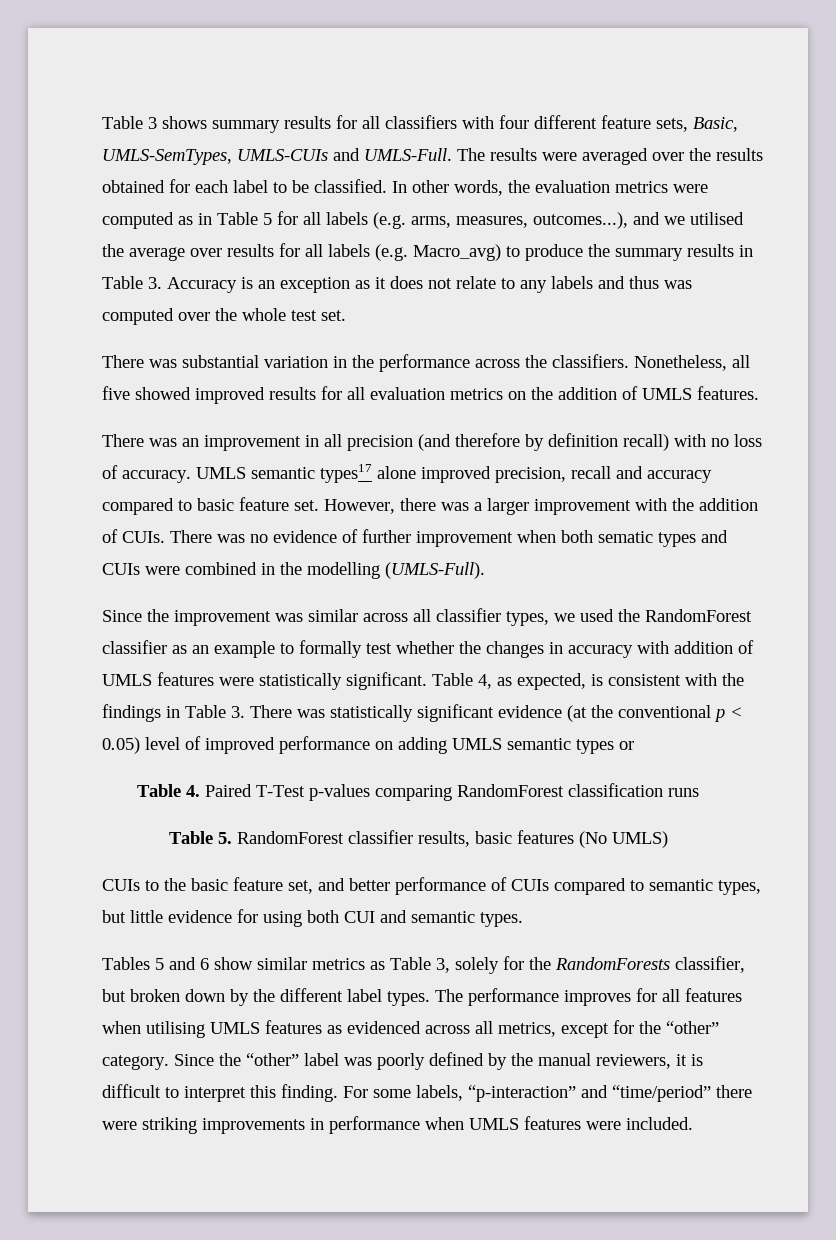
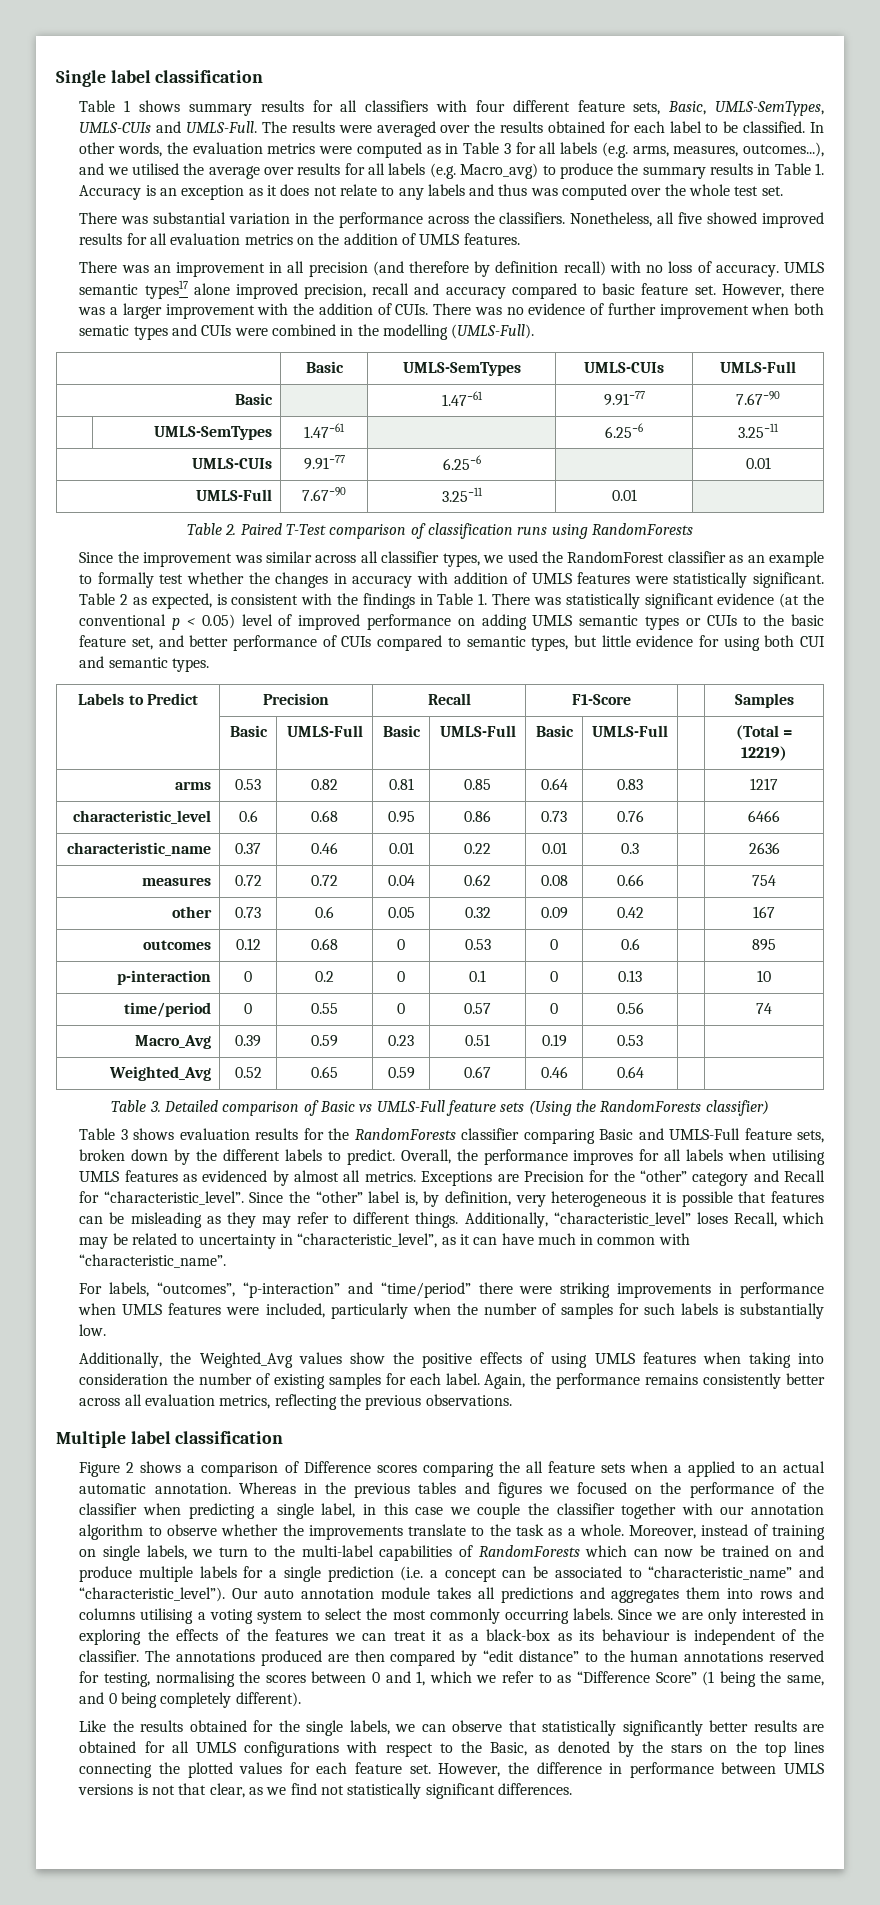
[101,116,157,129] Table 3 -> [56,70,264,87] [79,100,131,112] Single label classification // Table 1
[262,213,272,225] 5 -> [503,143,511,154] 3
[147,277,162,289] 3. -> [815,163,824,175] 1.
(485, 570) none -> [305,361,344,373] [402,362,521,376] [584,362,664,373] [720,361,796,373] [234,393,273,405] [441,391,483,406] [603,391,645,406] [736,391,780,405] [153,426,272,440] [304,423,345,438] [605,423,643,438] [738,423,779,438] [191,458,272,469] [303,455,345,470] [442,455,481,470] [745,457,771,469] [195,489,272,501] [302,487,346,501] [441,487,483,502] [611,489,637,501] [187,523,693,539] // | Basic | UMLS-SemTypes | UMLS-CUIs | UMLS-Full // Basic | | 1.47−61 | 9.91−77 | 7.67−90 // | UMLS-SemTypes | 1.47−61 | | 6.25−6 | 3.25−11 // UMLS-CUIs | 9.91−77 | 6.25−6 | | 0.01 // UMLS-Full | 7.67−90 | 3.25−11 | 0.01 | // Table 2. Paired T-Test comparison of classification runs using RandomForests
[477,674,492,689] 4, -> [120,594,129,605] 2
[230,706,245,718] 3. -> [478,593,488,605] 1.
[137,783,699,801] [168,830,668,848] // Table 4. Paired T-Test p-values comparing RandomForest classification runs // Table 5. RandomForest classifier results, basic features (No UMLS) // -> (701, 622) none
[101,956,745,974] [101,989,126,1002] // Tables 5 and 6 show similar metrics as Table 3, solely for the RandomForests classifier, but -> [78,693,198,705] [263,693,329,705] [427,693,471,705] [572,694,631,705] [734,693,794,708] [229,725,268,737] [286,725,363,737] [382,725,421,737] [439,725,516,737] [535,725,574,737] [592,725,668,737] [735,725,793,740] [741,746,787,761] [174,781,211,790] [235,779,261,790] [311,779,338,790] [388,778,414,790] [464,779,491,790] [540,778,568,790] [617,779,643,790] [750,778,778,790] [72,810,211,824] [238,810,258,822] [311,810,338,822] [387,811,415,823] [464,810,491,822] [541,811,567,822] [616,810,644,822] [748,810,780,822] [66,842,211,856] [235,843,261,854] [311,842,338,854] [388,842,414,854] [464,843,491,854] [541,842,567,854] [621,843,639,854] [748,842,780,854] [141,877,211,886] [234,875,262,886] [311,875,338,886] [387,875,415,886] [464,874,491,886] [540,875,568,886] [616,874,644,886] [752,875,776,886] [171,906,212,918] [235,907,261,918] [315,906,334,918] [387,907,415,918] [464,907,491,918] [540,907,568,919] [616,907,644,918] [753,906,775,918] [142,940,211,950] [235,938,261,950] [311,938,338,950] [397,939,405,950] [464,939,491,950] [550,939,558,950] [620,938,640,950] [752,939,776,951] [116,970,211,985] [244,971,252,982] [315,971,334,982] [397,971,405,982] [469,970,486,982] [550,971,558,982] [618,970,642,982] [757,970,771,982] [123,1002,211,1017] [244,1003,252,1014] [311,1003,338,1014] [397,1003,405,1014] [464,1003,491,1014] [550,1003,558,1014] [616,1002,644,1014] [756,1003,772,1014] [134,1035,211,1049] [235,1035,261,1047] [311,1035,338,1047] [388,1035,414,1046] [465,1034,490,1046] [541,1034,567,1047] [617,1035,643,1046] [108,1066,211,1081] [234,1067,262,1078] [311,1066,338,1078] [387,1067,415,1079] [464,1066,491,1078] [540,1066,568,1078] [616,1066,644,1078] [111,1100,769,1116] [79,1128,824,1144] // Labels to Predict | Precision | Recall | F1-Score | | Samples // | Basic | UMLS-Full | Basic | UMLS-Full | Basic | UMLS-Full | | (Total = 12219) // arms | 0.53 | 0.82 | 0.81 | 0.85 | 0.64 | 0.83 | | 1217 // characteristic_level | 0.6 | 0.68 | 0.95 | 0.86 | 0.73 | 0.76 | | 6466 // characteristic_name | 0.37 | 0.46 | 0.01 | 0.22 | 0.01 | 0.3 | | 2636 // measures | 0.72 | 0.72 | 0.04 | 0.62 | 0.08 | 0.66 | | 754 // other | 0.73 | 0.6 | 0.05 | 0.32 | 0.09 | 0.42 | | 167 // outcomes | 0.12 | 0.68 | 0 | 0.53 | 0 | 0.6 | | 895 // p-interaction | 0 | 0.2 | 0 | 0.1 | 0 | 0.13 | | 10 // time/period | 0 | 0.55 | 0 | 0.57 | 0 | 0.56 | | 74 // Macro_Avg | 0.39 | 0.59 | 0.23 | 0.51 | 0.19 | 0.53 | | // Weighted_Avg | 0.52 | 0.65 | 0.59 | 0.67 | 0.46 | 0.64 | | // Table 3. Detailed comparison of Basic vs UMLS-Full feature sets (Using the RandomForests classifier) // Table 3 shows evaluation results for the RandomForests classifier comparing Basic and UMLS-Full feature sets,
[346,989,463,1006] label types. The -> [284,1149,478,1165] labels to predict. Overall, the
[684,988,742,1002] features -> [686,1149,724,1161] labels
[424,1020,719,1038] [101,1052,703,1070] [101,1084,463,1102] across all metrics, except for the “other” category. Since the “other” label was poorly defined by the manual reviewers, it is difficult to interpret this finding. For some labels, -> [272,1170,826,1186] [79,1191,825,1207] [79,1212,824,1228] [79,1233,690,1249] [79,1254,227,1268] [79,1282,236,1297] by almost all metrics. Exceptions are Precision for the “other” category and Recall for “characteristic_level”. Since the “other” label is, by definition, very heterogeneous it is possible that features can be misleading as they may refer to different things. Additionally, “characteristic_level” loses Recall, which may be related to uncertainty in “characteristic_level”, as it can have much in common with “characteristic_name”. // For labels, “outcomes”,
[625,1117,693,1130] included. -> [265,1303,825,1319] [79,1324,107,1336] [79,1352,824,1368] [79,1373,825,1389] [79,1394,512,1410] [56,1431,284,1448] [79,1461,826,1477] [79,1482,825,1498] [79,1503,824,1519] [79,1524,826,1540] [79,1545,825,1561] [79,1566,825,1582] [79,1587,825,1603] [79,1608,824,1624] [79,1629,825,1645] [79,1650,824,1666] [79,1671,824,1687] [79,1692,301,1708] [79,1720,824,1736] [79,1741,824,1757] [79,1762,824,1778] [78,1783,572,1799] included, particularly when the number of samples for such labels is substantially low. // Additionally, the Weighted_Avg values show the positive effects of using UMLS features when taking into consideration the number of existing samples for each label. Again, the performance remains consistently better across all evaluation metrics, reflecting the previous observations. // Multiple label classification // Figure 2 shows a comparison of Difference scores comparing the all feature sets when a applied to an actual automatic annotation. Whereas in the previous tables and figures we focused on the performance of the classifier when predicting a single label, in this case we couple the classifier together with our annotation algorithm to observe whether the improvements translate to the task as a whole. Moreover, instead of training on single labels, we turn to the multi-label capabilities of RandomForests which can now be trained on and produce multiple labels for a single prediction (i.e. a concept can be associated to “characteristic_name” and “characteristic_level”). Our auto annotation module takes all predictions and aggregates them into rows and columns utilising a voting system to select the most commonly occurring labels. Since we are only interested in exploring the effects of the features we can treat it as a black-box as its behaviour is independent of the classifier. The annotations produced are then compared by “edit distance” to the human annotations reserved for testing, normalising the scores between 0 and 1, which we refer to as “Difference Score” (1 being the same, and 0 being completely different). // Like the results obtained for the single labels, we can observe that statistically significantly better results are obtained for all UMLS configurations with respect to the Basic, as denoted by the stars on the top lines connecting the plotted values for each feature set. However, the difference in performance between UMLS versions is not that clear, as we find not statistically significant differences.

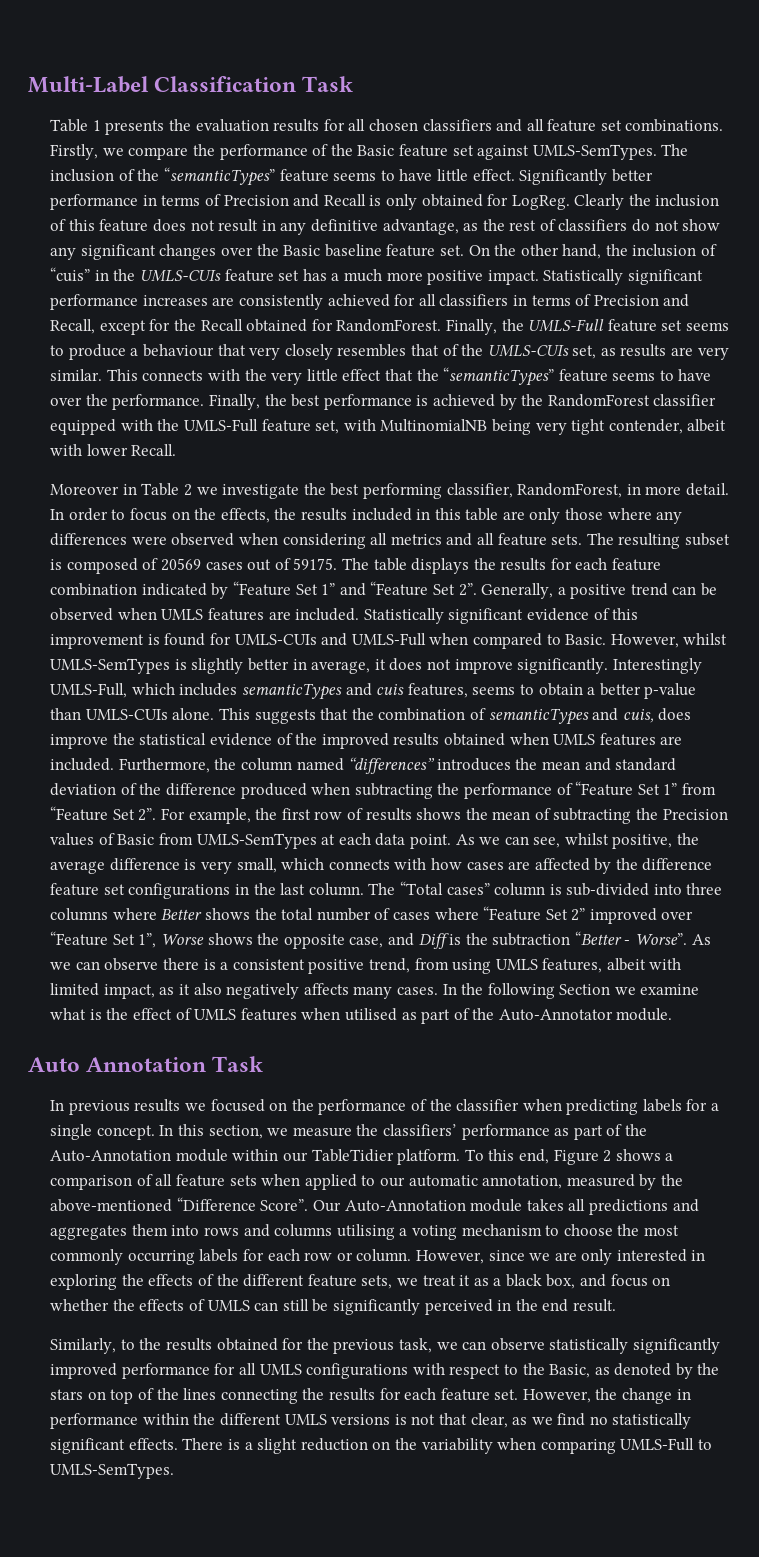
[56,70,264,87] Single label classification -> [28,76,354,93] Multi-Label Classification Task
[138,100,824,116] [79,121,825,137] [79,142,825,158] [79,163,824,179] [79,184,783,200] [79,212,824,228] [79,233,520,245] [79,261,825,277] [79,280,825,299] [78,303,825,319] [79,324,535,340] [305,361,344,373] [402,362,521,376] [584,362,664,373] [720,361,796,373] [234,393,273,405] [441,391,483,406] [603,391,645,406] [736,391,780,405] [153,426,272,440] [304,423,345,438] [605,423,643,438] [738,423,779,438] [191,458,272,469] [303,455,345,470] [442,455,481,470] [745,457,771,469] [195,489,272,501] [302,487,346,501] [441,487,483,502] [611,489,637,501] [187,523,693,539] [79,551,824,567] [79,572,825,588] [79,593,825,609] [79,614,824,630] [79,635,825,651] [79,656,209,672] [78,693,198,705] [263,693,329,705] [427,693,471,705] [572,694,631,705] [734,693,794,708] [229,725,268,737] [286,725,363,737] [382,725,421,737] [439,725,516,737] [535,725,574,737] [592,725,668,737] [735,725,793,740] [741,746,787,761] [174,781,211,790] [235,779,261,790] [311,779,338,790] [388,778,414,790] [464,779,491,790] [540,778,568,790] [617,779,643,790] [750,778,778,790] [72,810,211,824] [238,810,258,822] [311,810,338,822] [387,811,415,823] [464,810,491,822] [541,811,567,822] [616,810,644,822] [748,810,780,822] [66,842,211,856] [235,843,261,854] [311,842,338,854] [388,842,414,854] [464,843,491,854] [541,842,567,854] [621,843,639,854] [748,842,780,854] [141,877,211,886] [234,875,262,886] [311,875,338,886] [387,875,415,886] [464,874,491,886] [540,875,568,886] [616,874,644,886] [752,875,776,886] [171,906,212,918] [235,907,261,918] [315,906,334,918] [387,907,415,918] [464,907,491,918] [540,907,568,919] [616,907,644,918] [753,906,775,918] [142,940,211,950] [235,938,261,950] [311,938,338,950] [397,939,405,950] [464,939,491,950] [550,939,558,950] [620,938,640,950] [752,939,776,951] [116,970,211,985] [244,971,252,982] [315,971,334,982] [397,971,405,982] [469,970,486,982] [550,971,558,982] [618,970,642,982] [757,970,771,982] [123,1002,211,1017] [244,1003,252,1014] [311,1003,338,1014] [397,1003,405,1014] [464,1003,491,1014] [550,1003,558,1014] [616,1002,644,1014] [756,1003,772,1014] [134,1035,211,1049] [235,1035,261,1047] [311,1035,338,1047] [388,1035,414,1046] [465,1034,490,1046] [541,1034,567,1047] [617,1035,643,1046] [108,1066,211,1081] [234,1067,262,1078] [311,1066,338,1078] [387,1067,415,1079] [464,1066,491,1078] [540,1066,568,1078] [616,1066,644,1078] [111,1100,769,1116] [79,1128,824,1144] [79,1149,826,1165] [79,1170,826,1186] [79,1191,825,1207] [79,1212,824,1228] [79,1233,690,1249] [79,1254,227,1268] [79,1282,824,1298] [78,1303,825,1319] [79,1324,107,1336] [79,1352,824,1368] [79,1373,825,1389] [79,1394,512,1410] [56,1431,284,1448] [79,1461,826,1477] [79,1482,542,1498] shows summary results for all classifiers with four different feature sets, Basic, UMLS-SemTypes, UMLS-CUIs and UMLS-Full. The results were averaged over the results obtained for each label to be classified. In other words, the evaluation metrics were computed as in Table 3 for all labels (e.g. arms, measures, outcomes...), and we utilised the average over results for all labels (e.g. Macro_avg) to produce the summary results in Table 1. Accuracy is an exception as it does not relate to any labels and thus was computed over the whole test set. // There was substantial variation in the performance across the classifiers. Nonetheless, all five showed improved results for all evaluation metrics on the addition of UMLS features. // There was an improvement in all precision (and therefore by definition recall) with no loss of accuracy. UMLS semantic types17 alone improved precision, recall and accuracy compared to basic feature set. However, there was a larger improvement with the addition of CUIs. There was no evidence of further improvement when both sematic types and CUIs were combined in the modelling (UMLS-Full). // | Basic | UMLS-SemTypes | UMLS-CUIs | UMLS-Full // Basic | | 1.47−61 | 9.91−77 | 7.67−90 // | UMLS-SemTypes | 1.47−61 | | 6.25−6 | 3.25−11 // UMLS-CUIs | 9.91−77 | 6.25−6 | | 0.01 // UMLS-Full | 7.67−90 | 3.25−11 | 0.01 | // Table 2. Paired T-Test comparison of classification runs using RandomForests // Since the improvement was similar across all classifier types, we used the RandomForest classifier as an example to formally test whether the changes in accuracy with addition of UMLS features were statistically significant. Table 2 as expected, is consistent with the findings in Table 1. There was statistically significant evidence (at the conventional p < 0.05) level of improved performance on adding UMLS semantic types or CUIs to the basic feature set, and better performance of CUIs compared to semantic types, but little evidence for using both CUI and semantic types. // Labels to Predict | Precision | Recall | F1-Score | | Samples // | Basic | UMLS-Full | Basic | UMLS-Full | Basic | UMLS-Full | | (Total = 12219) // arms | 0.53 | 0.82 | 0.81 | 0.85 | 0.64 | 0.83 | | 1217 // characteristic_level | 0.6 | 0.68 | 0.95 | 0.86 | 0.73 | 0.76 | | 6466 // characteristic_name | 0.37 | 0.46 | 0.01 | 0.22 | 0.01 | 0.3 | | 2636 // measures | 0.72 | 0.72 | 0.04 | 0.62 | 0.08 | 0.66 | | 754 // other | 0.73 | 0.6 | 0.05 | 0.32 | 0.09 | 0.42 | | 167 // outcomes | 0.12 | 0.68 | 0 | 0.53 | 0 | 0.6 | | 895 // p-interaction | 0 | 0.2 | 0 | 0.1 | 0 | 0.13 | | 10 // time/period | 0 | 0.55 | 0 | 0.57 | 0 | 0.56 | | 74 // Macro_Avg | 0.39 | 0.59 | 0.23 | 0.51 | 0.19 | 0.53 | | // Weighted_Avg | 0.52 | 0.65 | 0.59 | 0.67 | 0.46 | 0.64 | | // Table 3. Detailed comparison of Basic vs UMLS-Full feature sets (Using the RandomForests classifier) // Table 3 shows evaluation results for the RandomForests classifier comparing Basic and UMLS-Full feature sets, broken down by the different labels to predict. Overall, the performance improves for all labels when utilising UMLS features as evidenced by almost all metrics. Exceptions are Precision for the “other” category and Recall for “characteristic_level”. Since the “other” label is, by definition, very heterogeneous it is possible that features can be misleading as they may refer to different things. Additionally, “characteristic_level” loses Recall, which may be related to uncertainty in “characteristic_level”, as it can have much in common with “characteristic_name”. // For labels, “outcomes”, “p-interaction” and “time/period” there were striking improvements in performance when UMLS features were included, particularly when the number of samples for such labels is substantially low. // Additionally, the Weighted_Avg values show the positive effects of using UMLS features when taking into consideration the number of existing samples for each label. Again, the performance remains consistently better across all evaluation metrics, reflecting the previous observations. // Multiple label classification // Figure 2 shows a comparison of Difference scores comparing the all feature sets when a applied to an actual automatic annotation. Whereas in the previous tables and figures -> [105,119,724,135] [50,144,689,160] [50,167,653,186] [50,194,720,210] [50,219,721,235] [50,244,718,260] [50,267,703,285] [50,294,690,310] [50,319,729,335] [50,344,729,360] [50,367,712,386] [50,394,717,410] [50,419,727,435] [50,444,177,456] [50,483,729,499] [50,508,683,524] [50,533,730,549] [50,558,662,574] [50,581,718,599] [50,608,639,624] [50,633,728,649] [50,658,702,674] [50,683,697,700] [50,708,692,725] [50,733,683,749] [50,757,677,774] [50,781,716,799] [50,806,728,824] [50,833,700,849] [50,858,713,874] [50,881,723,899] [50,906,694,924] [50,931,711,949] [50,958,682,974] [50,983,700,999] [50,1008,673,1024] [28,1056,264,1072] [50,1099,181,1115] presents the evaluation results for all chosen classifiers and all feature set combinations. Firstly, we compare the performance of the Basic feature set against UMLS-SemTypes. The inclusion of the “semanticTypes” feature seems to have little effect. Significantly better performance in terms of Precision and Recall is only obtained for LogReg. Clearly the inclusion of this feature does not result in any definitive advantage, as the rest of classifiers do not show any significant changes over the Basic baseline feature set. On the other hand, the inclusion of “cuis” in the UMLS-CUIs feature set has a much more positive impact. Statistically significant performance increases are consistently achieved for all classifiers in terms of Precision and Recall, except for the Recall obtained for RandomForest. Finally, the UMLS-Full feature set seems to produce a behaviour that very closely resembles that of the UMLS-CUIs set, as results are very similar. This connects with the very little effect that the “semanticTypes” feature seems to have over the performance. Finally, the best performance is achieved by the RandomForest classifier equipped with the UMLS-Full feature set, with MultinomialNB being very tight contender, albeit with lower Recall. // Moreover in Table 2 we investigate the best performing classifier, RandomForest, in more detail. In order to focus on the effects, the results included in this table are only those where any differences were observed when considering all metrics and all feature sets. The resulting subset is composed of 20569 cases out of 59175. The table displays the results for each feature combination indicated by “Feature Set 1” and “Feature Set 2”. Generally, a positive trend can be observed when UMLS features are included. Statistically significant evidence of this improvement is found for UMLS-CUIs and UMLS-Full when compared to Basic. However, whilst UMLS-SemTypes is slightly better in average, it does not improve significantly. Interestingly UMLS-Full, which includes semanticTypes and cuis features, seems to obtain a better p-value than UMLS-CUIs alone. This suggests that the combination of semanticTypes and cuis, does improve the statistical evidence of the improved results obtained when UMLS features are included. Furthermore, the column named “differences” introduces the mean and standard deviation of the difference produced when subtracting the performance of “Feature Set 1” from “Feature Set 2”. For example, the first row of results shows the mean of subtracting the Precision values of Basic from UMLS-SemTypes at each data point. As we can see, whilst positive, the average difference is very small, which connects with how cases are affected by the difference feature set configurations in the last column. The “Total cases” column is sub-divided into three columns where Better shows the total number of cases where “Feature Set 2” improved over “Feature Set 1”, Worse shows the opposite case, and Diff is the subtraction “Better - Worse”. As we can observe there is a consistent positive trend, from using UMLS features, albeit with limited impact, as it also negatively affects many cases. In the following Section we examine what is the effect of UMLS features when utilised as part of the Auto-Annotator module. // Auto Annotation Task // In previous results
[261,1503,824,1519] [79,1524,826,1540] [79,1545,825,1561] [79,1566,825,1582] [79,1587,375,1602] a single label, in this case we couple the classifier together with our annotation algorithm to observe whether the improvements translate to the task as a whole. Moreover, instead of training on single labels, we turn to the multi-label capabilities of RandomForests which can now be trained on and produce multiple labels for a single prediction (i.e. a concept can be associated to “characteristic_name” and “characteristic_level”). Our auto annotation -> [642,1099,720,1112] [50,1124,647,1140] [50,1149,674,1165] [50,1174,683,1190] [50,1197,466,1212] labels for a single concept. In this section, we measure the classifiers’ performance as part of the Auto-Annotation module within our TableTidier platform. To this end, Figure 2 shows a comparison of all feature sets when applied to our automatic annotation, measured by the above-mentioned “Difference Score”. Our Auto-Annotation
[256,1608,363,1624] system to select -> [461,1224,613,1236] mechanism to choose
[573,1608,653,1620] labels. Since -> [199,1249,525,1264] labels for each row or column. However, since
[275,1629,825,1645] [79,1650,824,1666] [79,1671,824,1687] [79,1692,301,1708] [79,1720,107,1732] features we can treat it as a black-box as its behaviour is independent of the classifier. The annotations produced are then compared by “edit distance” to the human annotations reserved for testing, normalising the scores between 0 and 1, which we refer to as “Difference Score” (1 being the same, and 0 being completely different). // Like -> [243,1274,671,1289] [50,1299,616,1315] [50,1338,135,1354] different feature sets, we treat it as a black box, and focus on whether the effects of UMLS can still be significantly perceived in the end result. // Similarly, to
[306,1720,537,1736] single labels, we can observe that -> [333,1338,545,1354] previous task, we can observe
[709,1720,824,1732] [79,1741,137,1753] better results are obtained -> [50,1363,210,1379] improved performance
[735,1741,786,1757] the top -> [110,1388,179,1404] top of the
[187,1762,283,1778] plotted values -> [328,1388,375,1401] results
[536,1762,777,1778] difference in performance between -> [622,1388,691,1404] [50,1413,281,1429] change in performance within the different
[320,1783,572,1799] not statistically significant differences. -> [589,1413,692,1429] [50,1438,712,1454] [50,1463,175,1479] no statistically significant effects. There is a slight reduction on the variability when comparing UMLS-Full to UMLS-SemTypes.

